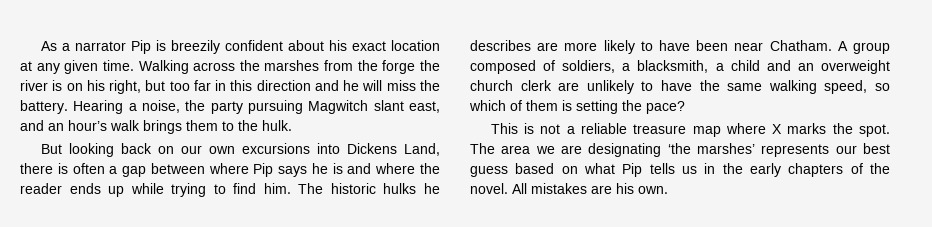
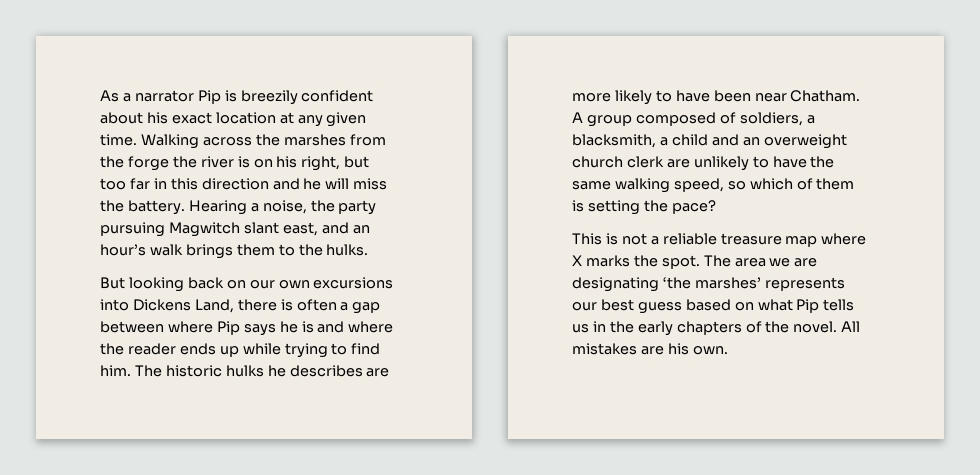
[262,120,292,131] hulk. -> [326,244,369,256] hulks.

